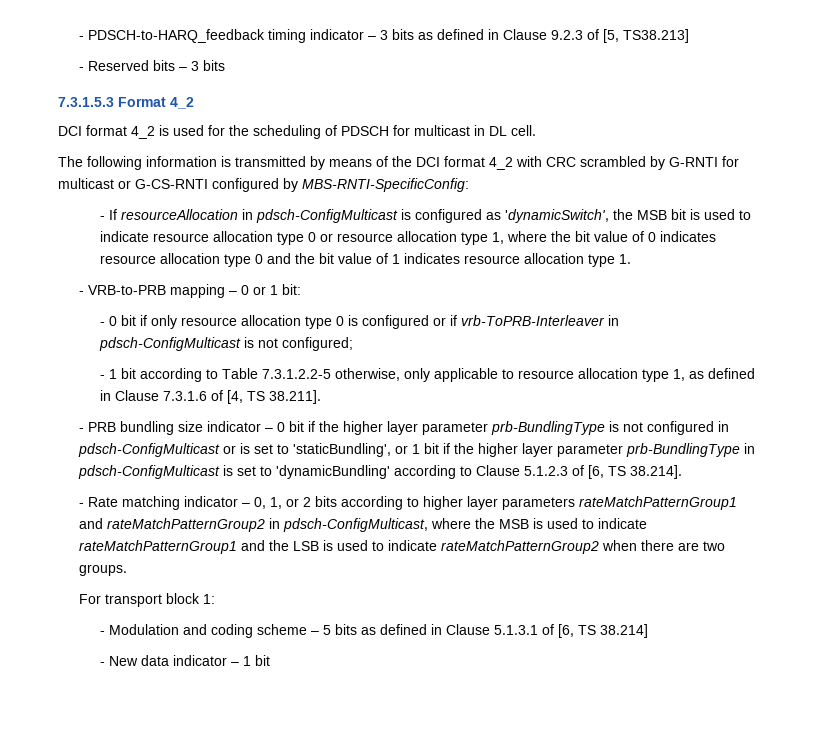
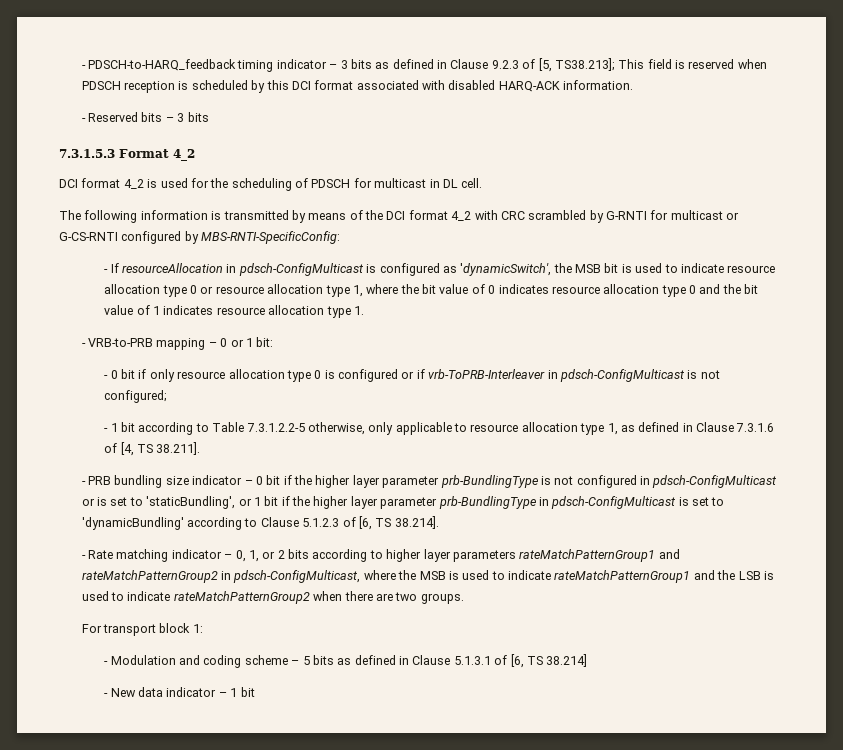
[623,29,690,43] TS38.213] -> [554,58,767,71] [81,80,634,93] TS38.213]; This field is reserved when PDSCH reception is scheduled by this DCI format associated with disabled HARQ-ACK information.

